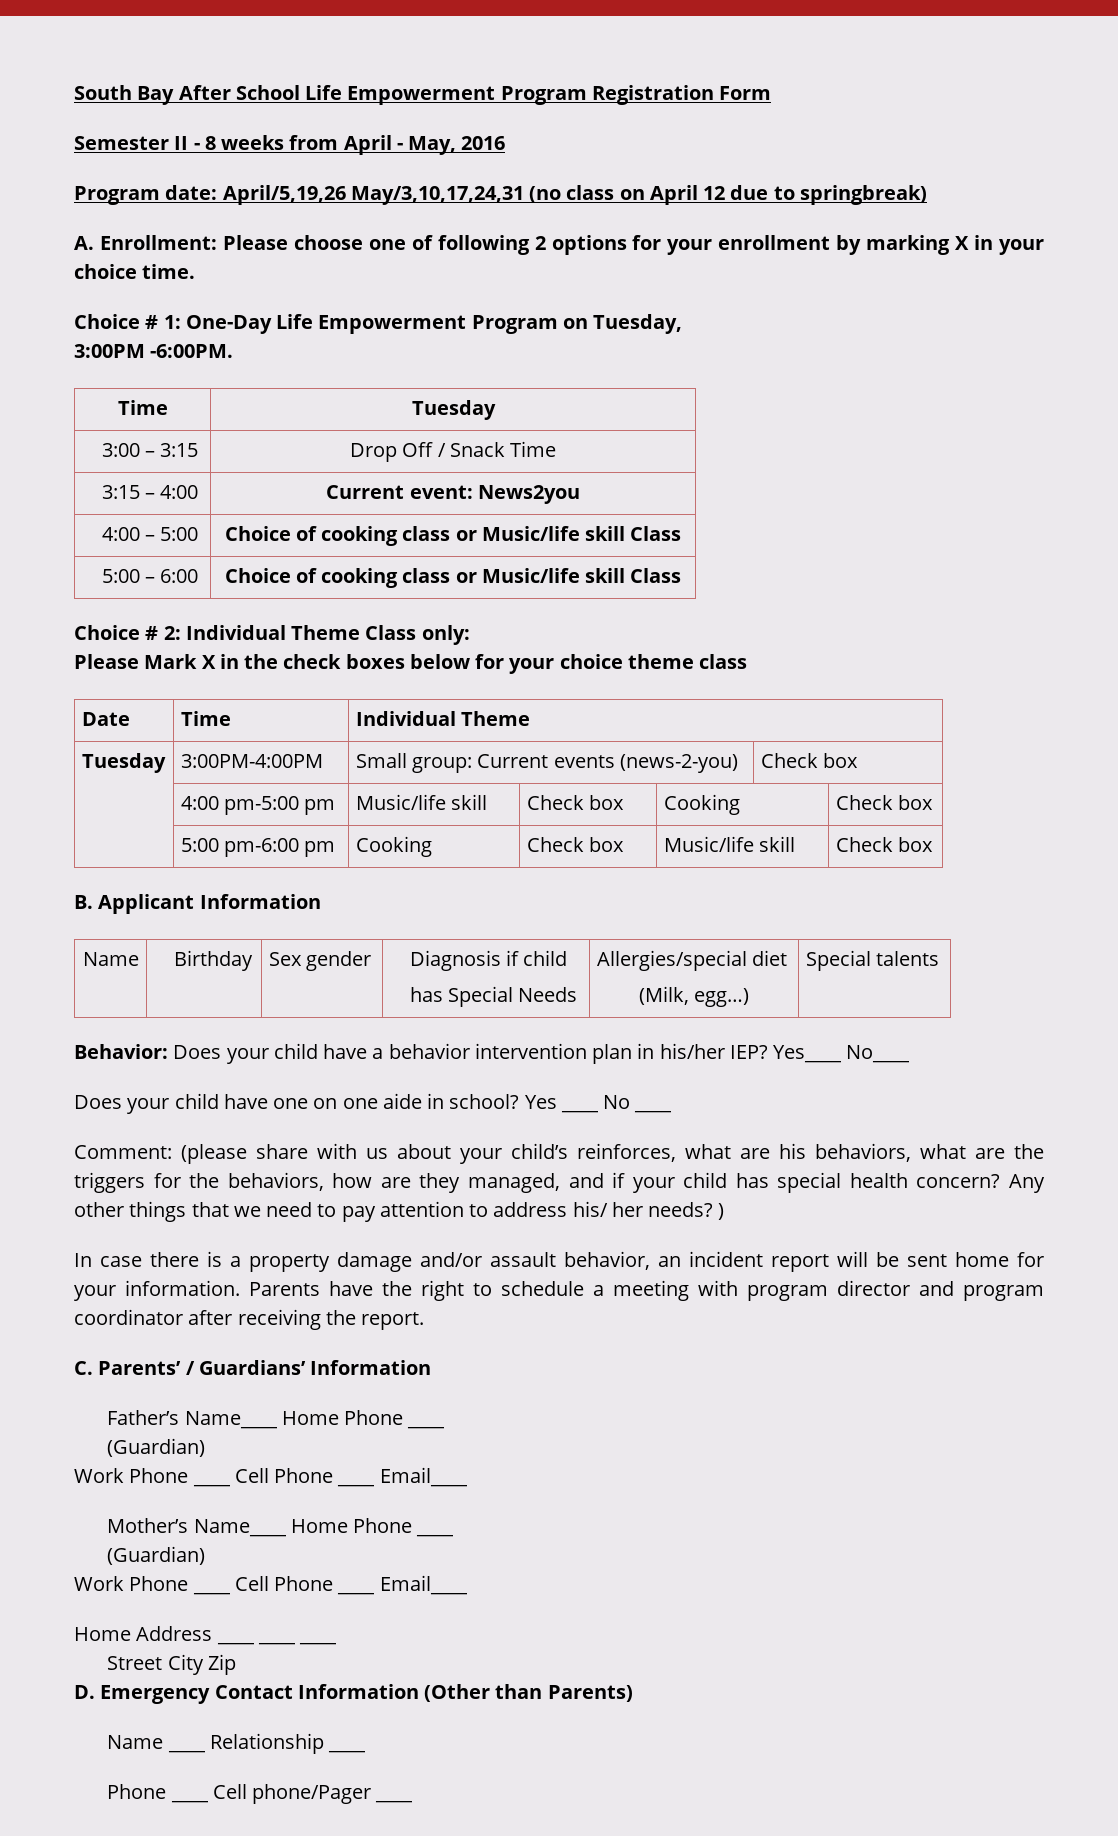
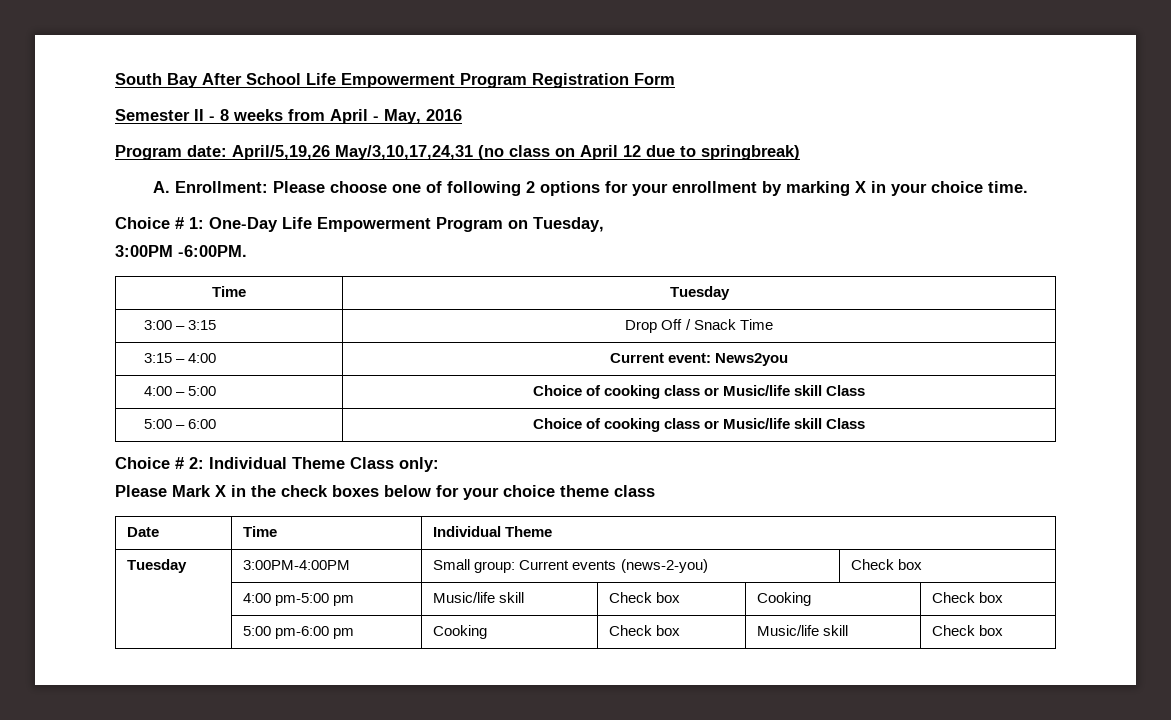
[74,894,321,914] [82,952,139,966] [173,950,253,971] [268,951,372,971] [409,950,568,971] [409,986,578,1007] [596,950,788,971] [638,986,750,1007] [805,950,940,971] [74,1043,910,1064] [74,1093,557,1114] [560,1109,598,1113] [603,1095,631,1109] [634,1109,672,1113] [74,1143,1044,1164] [74,1172,1045,1193] [74,1201,725,1222] [74,1251,1044,1272] [74,1280,1044,1301] [74,1309,425,1330] [74,1360,432,1375] [107,1410,404,1429] [407,1425,445,1429] [107,1438,206,1457] [74,1468,189,1483] [192,1483,230,1487] [234,1468,334,1483] [337,1467,467,1487] [107,1518,413,1537] [416,1533,454,1537] [107,1546,206,1565] [74,1576,189,1591] [192,1591,230,1595] [234,1576,334,1591] [337,1575,467,1595] [74,1626,213,1641] [216,1641,337,1645] [107,1654,236,1675] [74,1684,633,1704] [107,1735,164,1749] [167,1733,366,1754] [107,1784,167,1799] [170,1799,208,1803] [212,1784,413,1804] // B. Applicant Information // Name | Birthday | Sex gender | Diagnosis if child // has Special Needs | Allergies/special diet // (Milk, egg…) | Special talents // Behavior: Does your child have a behavior intervention plan in his/her IEP? Yes____ No____ // Does your child have one on one aide in school? Yes ____ No ____ // Comment: (please share with us about your child’s reinforces, what are his behaviors, what are the triggers for the behaviors, how are they managed, and if your child has special health concern? Any other things that we need to pay attention to address his/ her needs? ) // In case there is a property damage and/or assault behavior, an incident report will be sent home for your information. Parents have the right to schedule a meeting with program director and program coordinator after receiving the report. // C. Parents’ / Guardians’ Information // Father’s Name____ Home Phone ____ // (Guardian) // Work Phone ____ Cell Phone ____ Email____ // Mother’s Name____ Home Phone ____ // (Guardian) // Work Phone ____ Cell Phone ____ Email____ // Home Address ____ ____ ____ // Street City Zip // D. Emergency Contact Information (Other than Parents) // Name ____ Relationship ____ // Phone ____ Cell phone/Pager ____ -> (1004, 630) none

